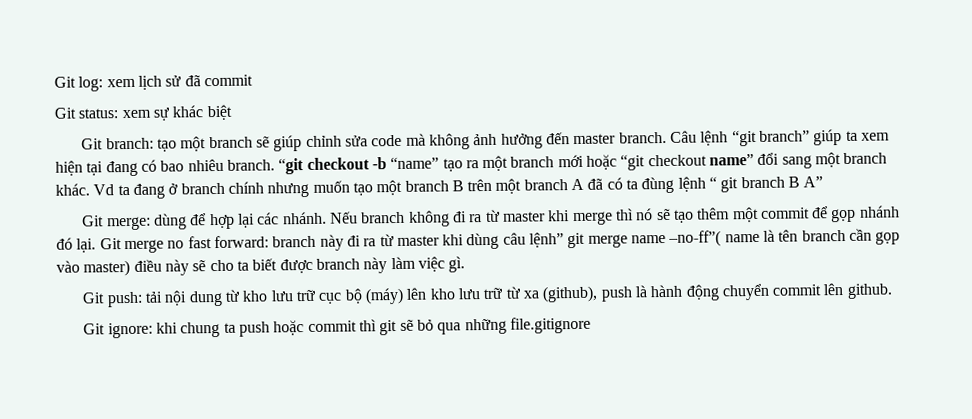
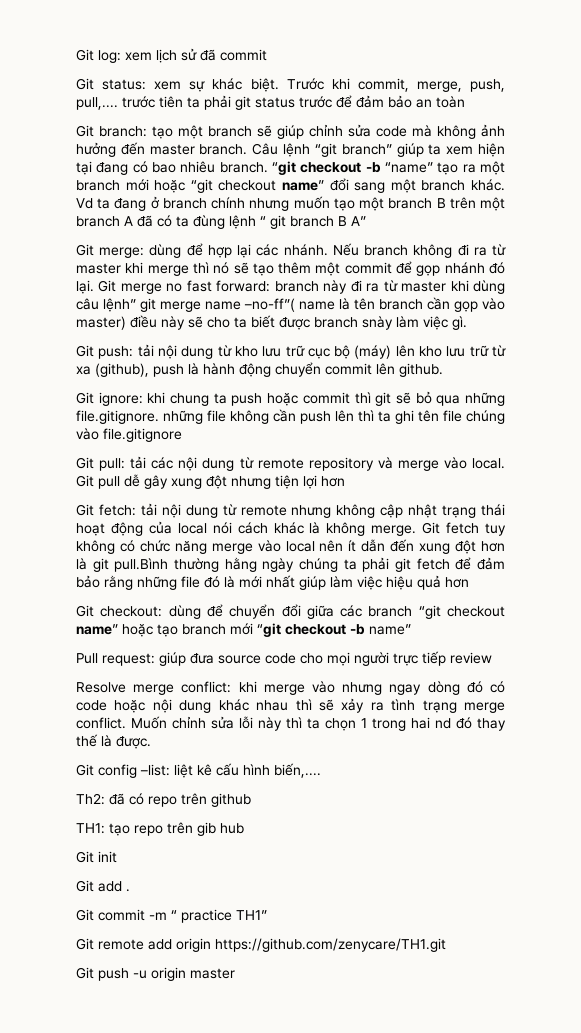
[206,104,232,121] biệt -> [250,78,505,92] [76,95,465,110] biệt. Trước khi commit, merge, push, pull,.... trước tiên ta phải git status trước để đảm bảo an toàn
[363,257,388,274] này -> [362,316,393,330] snày
[509,316,591,334] file.gitignore -> [76,409,505,424] [76,428,182,442] [76,456,505,471] [76,474,345,489] [76,503,506,518] [76,521,506,536] [76,539,505,554] [76,557,506,572] [76,575,469,590] [76,604,506,619] [76,623,411,637] [76,651,492,666] [76,681,505,695] [76,698,506,713] [76,716,506,731] [76,734,151,749] [76,763,321,778] [76,793,251,807] [76,822,244,836] [76,851,117,863] [76,880,130,892] [76,909,267,923] [76,938,446,952] [76,967,235,981] file.gitignore. những file không cần push lên thì ta ghi tên file chúng vào file.gitignore // Git pull: tải các nội dung từ remote repository và merge vào local. Git pull dễ gây xung đột nhưng tiện lợi hơn // Git fetch: tải nội dung từ remote nhưng không cập nhật trạng thái hoạt động của local nói cách khác là không merge. Git fetch tuy không có chức năng merge vào local nên ít dẫn đến xung đột hơn là git pull.Bình thường hằng ngày chúng ta phải git fetch để đảm bảo rằng những file đó là mới nhất giúp làm việc hiệu quả hơn // Git checkout: dùng để chuyển đổi giữa các branch “git checkout name” hoặc tạo branch mới “git checkout -b name” // Pull request: giúp đưa source code cho mọi người trực tiếp review // Resolve merge conflict: khi merge vào nhưng ngay dòng đó có code hoặc nội dung khác nhau thì sẽ xảy ra tình trạng merge conflict. Muốn chỉnh sửa lỗi này thì ta chọn 1 trong hai nd đó thay thế là được. // Git config –list: liệt kê cấu hình biến,.... // Th2: đã có repo trên github // TH1: tạo repo trên gib hub // Git init // Git add . // Git commit -m “ practice TH1” // Git remote add origin https://github.com/zenycare/TH1.git // Git push -u origin master

